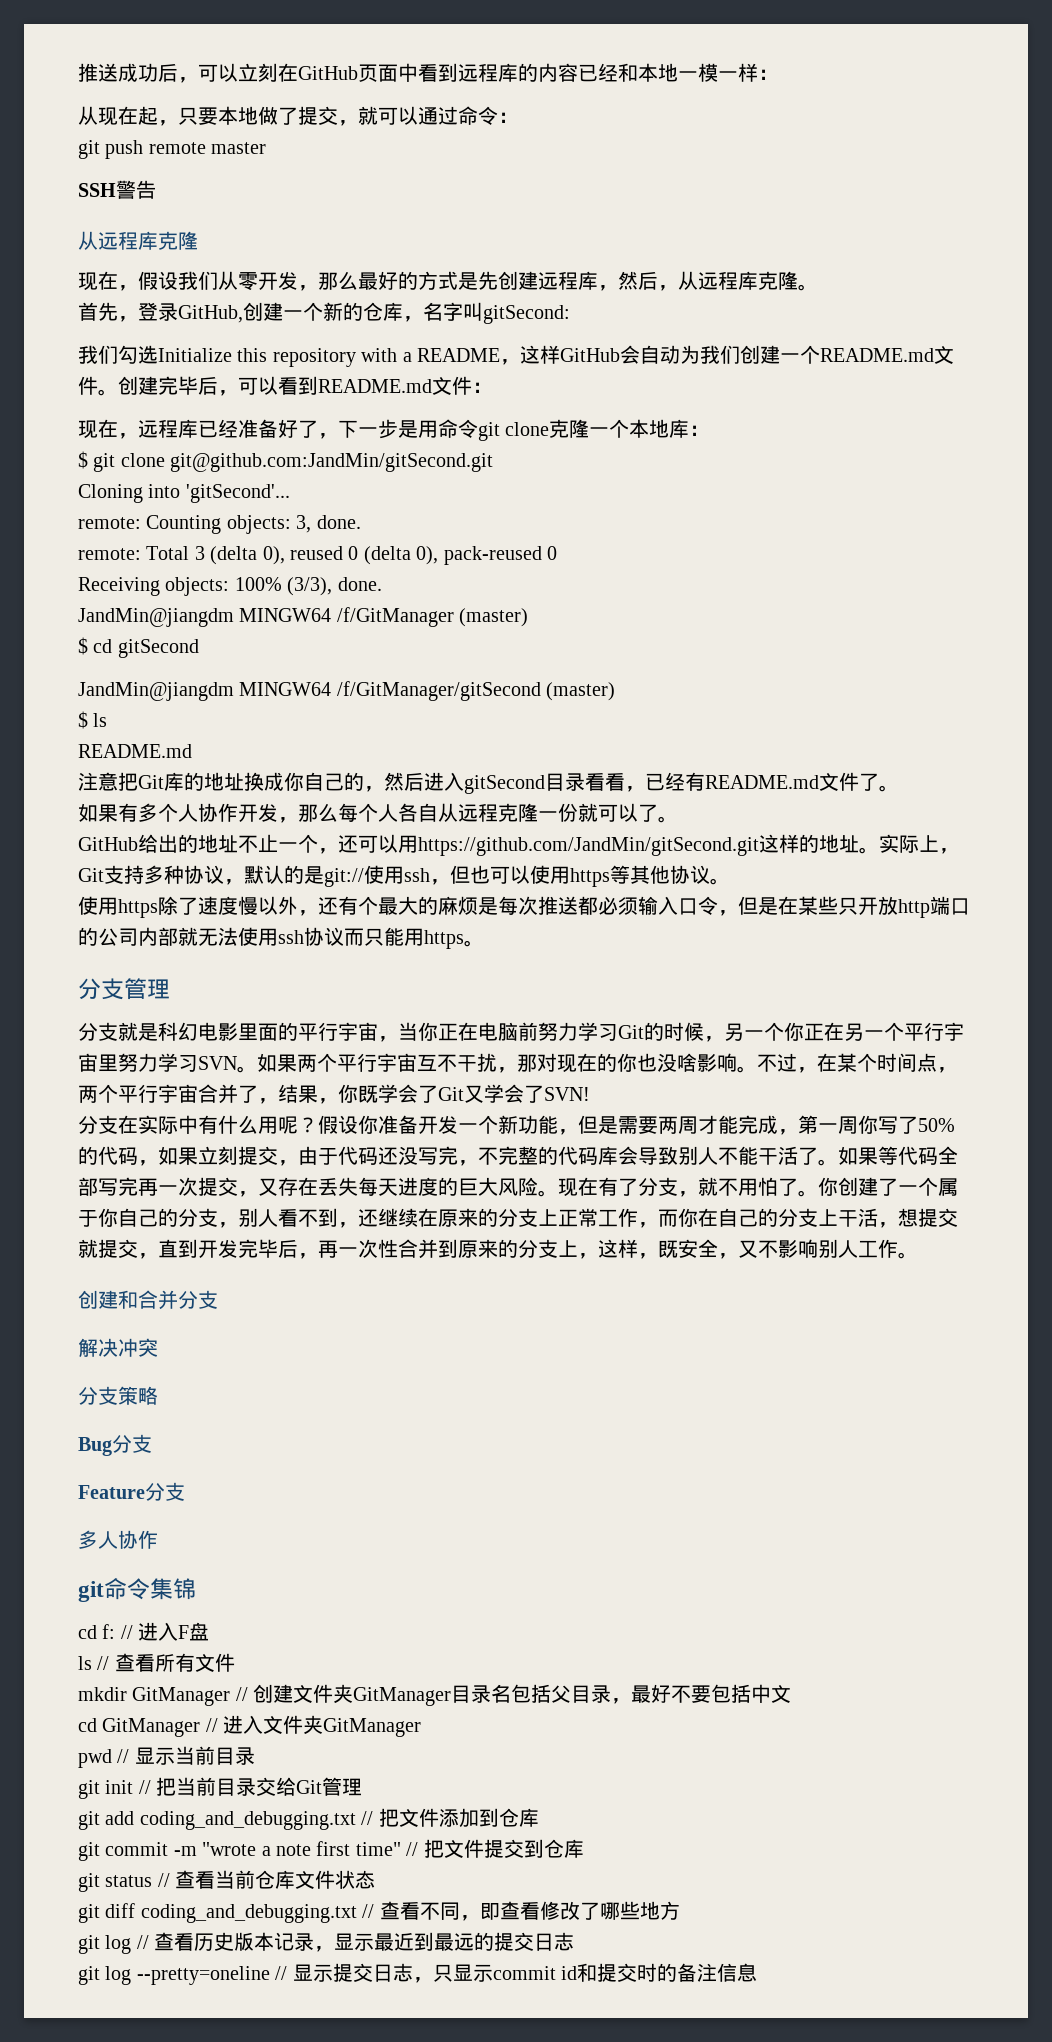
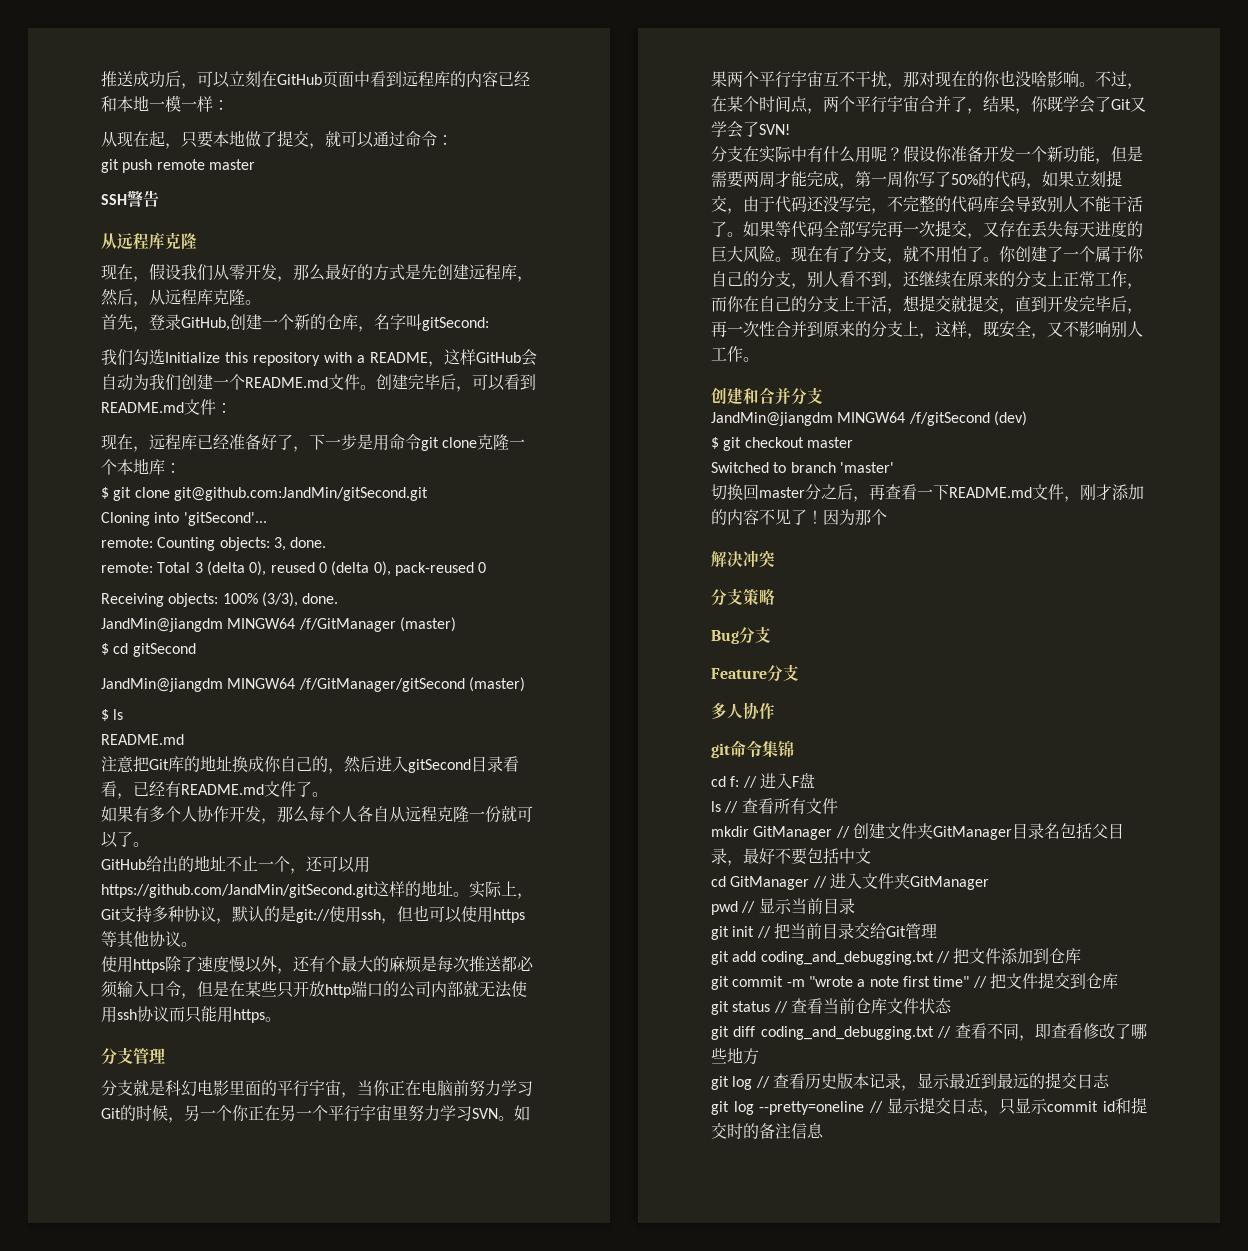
(218, 1299) none -> [711,411,1027,426] [711,437,853,451] [711,462,894,473] [711,484,1144,502] [711,509,887,526] // JandMin@jiangdm MINGW64 /f/gitSecond (dev) // $ git checkout master // Switched to branch 'master' // 切换回master分之后，再查看一下README.md文件，刚才添加的内容不见了！因为那个

